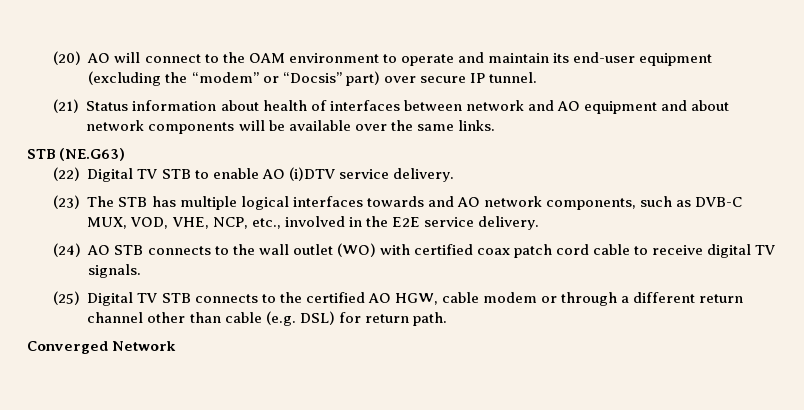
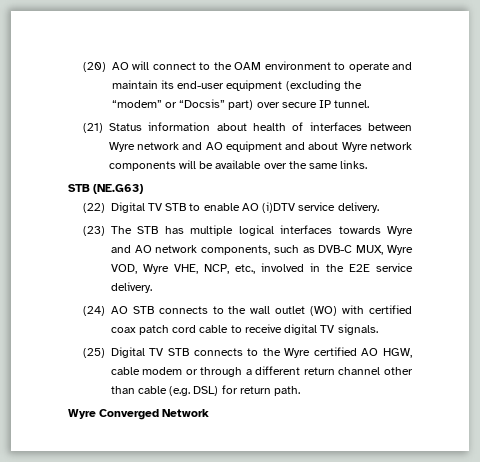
(462, 105) none -> [108,142,135,152] Wyre
(730, 105) none -> [341,142,368,152] Wyre
(424, 201) none -> [387,226,414,236] Wyre
[130,217,169,229] VOD, -> [386,245,413,255] [110,264,169,274] Wyre VOD, Wyre
(302, 297) none -> [284,348,311,358] Wyre
(447, 319) none -> [68,409,96,419] Wyre

